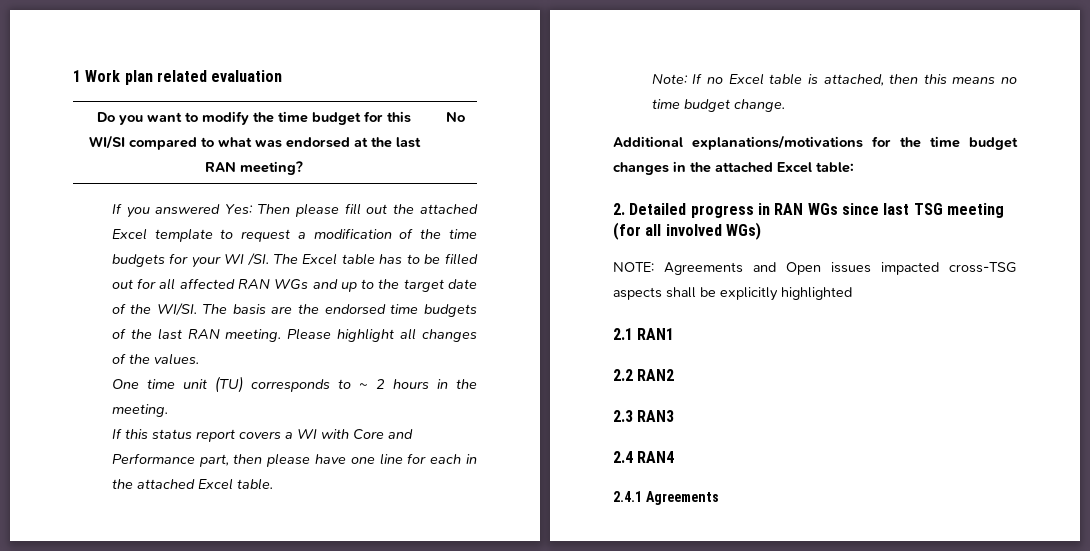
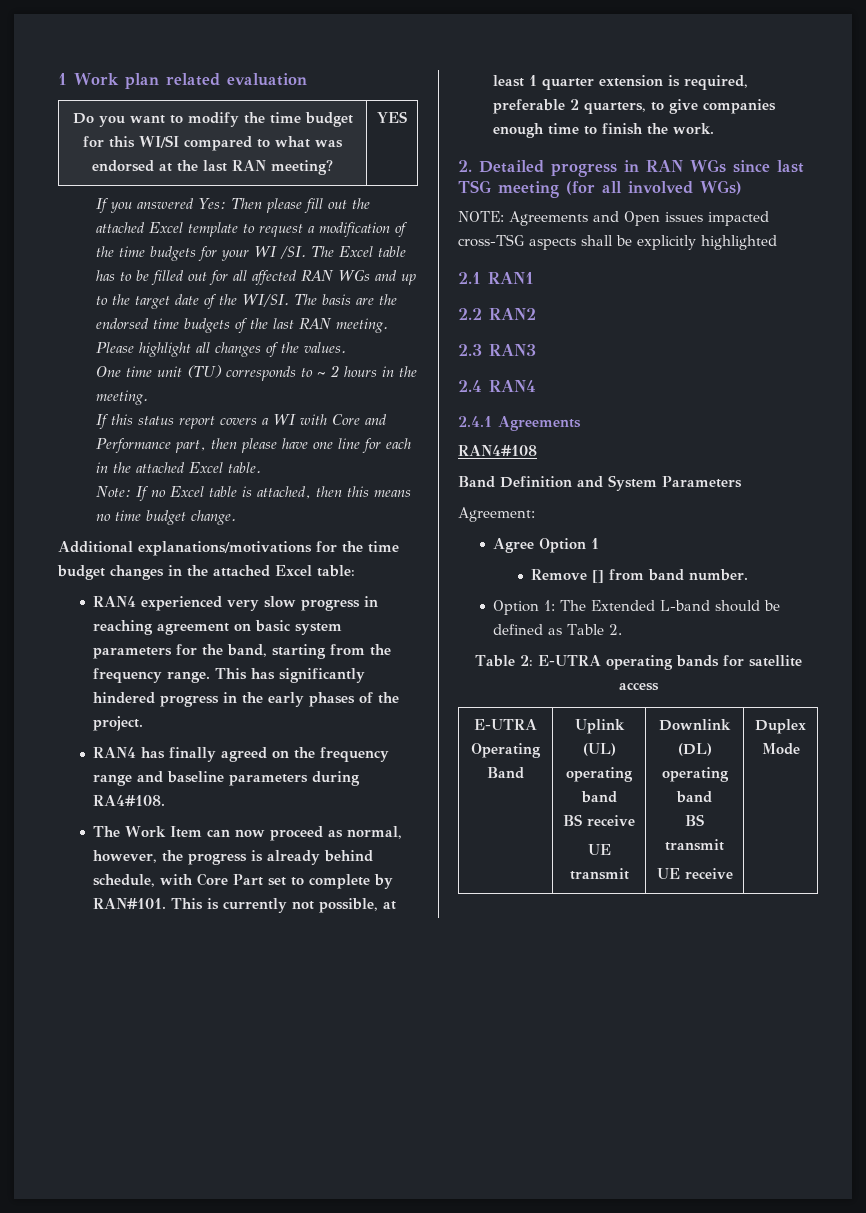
[446,112,465,122] No -> [377,111,407,123] YES
(854, 167) none -> [93,596,379,611] [93,620,343,635] [93,644,392,659] [93,668,366,683] [93,692,400,707] [93,716,144,731] [93,747,390,762] [93,771,361,786] [93,795,166,806] [93,826,403,841] [93,850,374,865] [93,873,394,889] [93,898,397,913] [493,75,749,90] [493,99,777,114] [493,123,715,138] // RAN4 experienced very slow progress in reaching agreement on basic system parameters for the band, starting from the frequency range. This has significantly hindered progress in the early phases of the project. // RAN4 has finally agreed on the frequency range and baseline parameters during RA4#108. // The Work Item can now proceed as normal, however, the progress is already behind schedule, with Core Part set to complete by RAN#101. This is currently not possible, at least 1 quarter extension is required, preferable 2 quarters, to give companies enough time to finish the work.
(719, 498) none -> [458,445,537,456] [458,475,742,491] [458,507,535,522] [493,538,600,553] [531,569,749,583] [493,600,781,615] [493,624,623,635] [474,655,802,670] [618,682,659,691] [474,719,537,730] [471,743,541,758] [487,767,524,779] [574,719,625,734] [582,743,616,756] [566,767,633,782] [580,791,617,803] [563,814,635,826] [587,844,611,855] [569,868,629,880] [659,719,731,731] [677,743,712,756] [661,767,729,782] [676,791,712,803] [685,814,704,826] [665,839,724,851] [656,868,733,879] [755,719,806,734] [761,743,800,755] // RAN4#108 // Band Definition and System Parameters // Agreement: // Agree Option 1 // Remove [] from band number. // Option 1: The Extended L-band should be defined as Table 2. // Table 2: E-UTRA operating bands for satellite access // E-UTRA Operating Band | Uplink (UL) operating band // BS receive // UE transmit | Downlink (DL) operating band // BS transmit // UE receive | Duplex Mode

